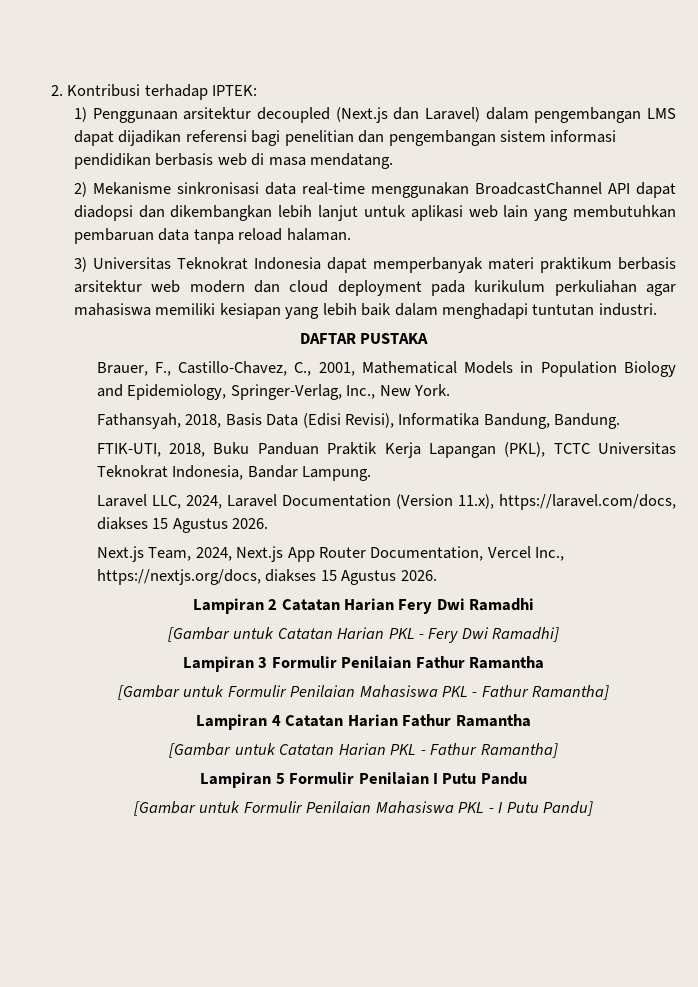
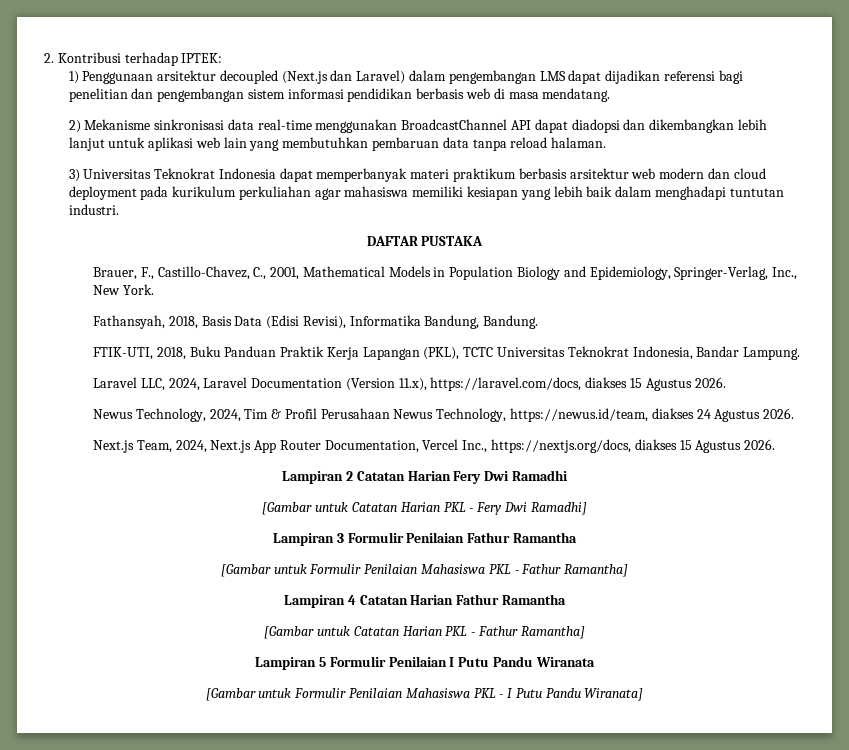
(269, 523) none -> [93,408,795,422] // Newus Technology, 2024, Tim & Profil Perusahaan Newus Technology, https://newus.id/team, diakses 24 Agustus 2026.
(527, 778) none -> [535,657,595,667] Wiranata
[543,801,594,816] Pandu] -> [545,688,644,701] Pandu Wiranata]

